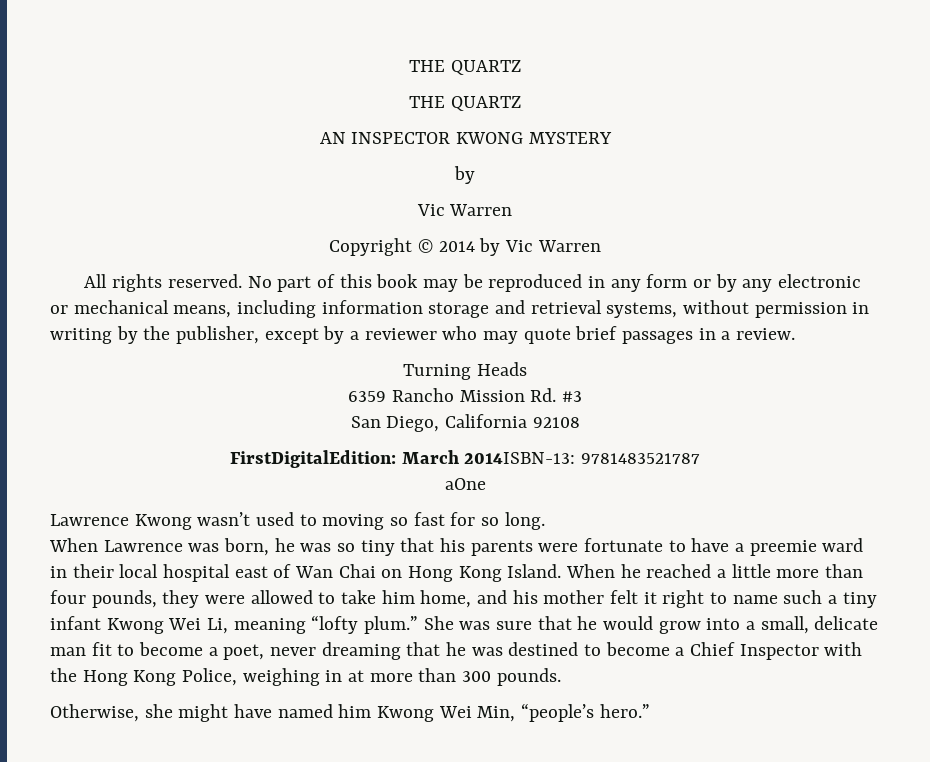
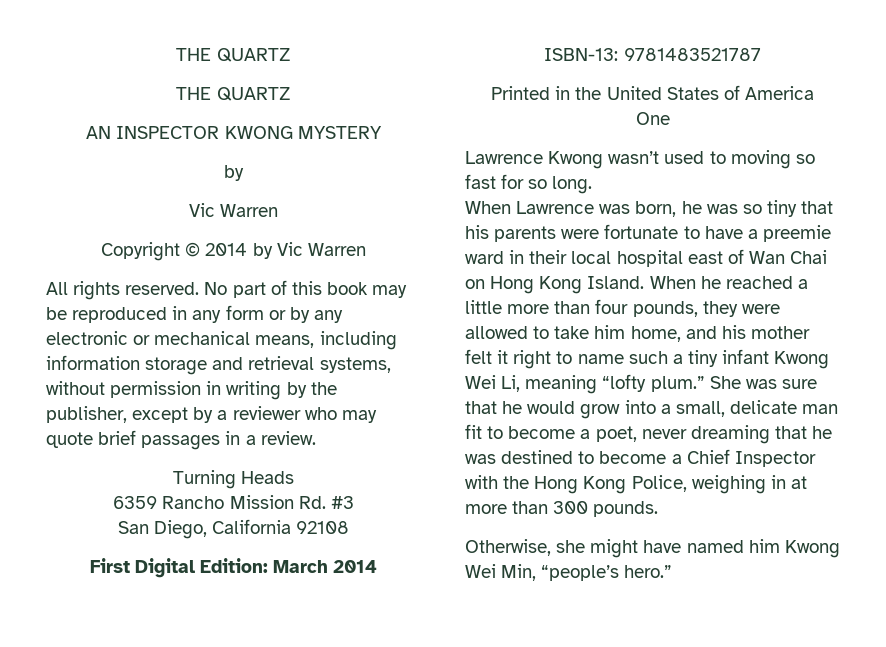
[229,450,701,468] [444,478,486,490] FirstDigitalEdition: March 2014ISBN-13: 9781483521787 // aOne -> [89,558,378,578] [544,48,761,61] [491,85,814,100] [635,112,670,125] First Digital Edition: March 2014 // ISBN-13: 9781483521787 // Printed in the United States of America // One

